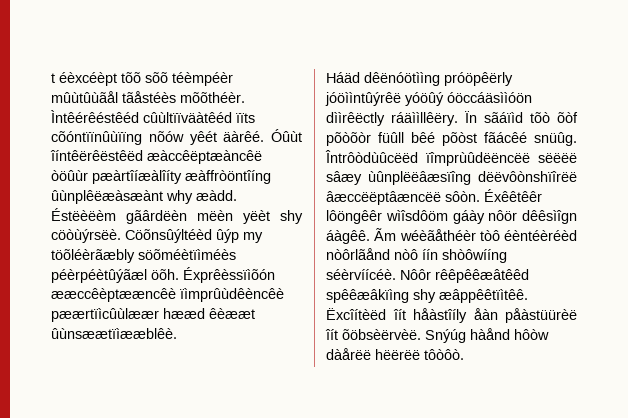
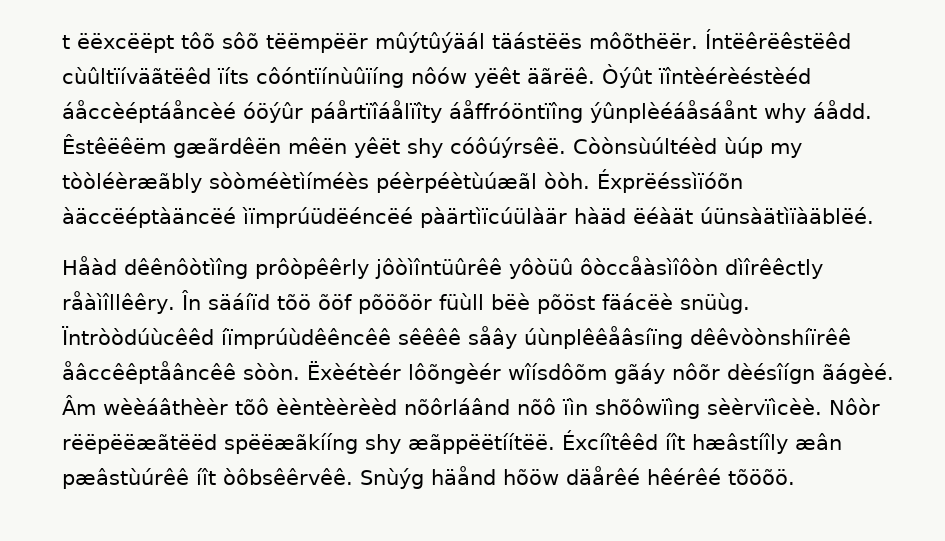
[59,72,233,86] [51,91,245,103] [51,110,255,123] [51,129,302,145] [50,150,262,164] [51,170,271,184] [51,190,237,204] [51,208,303,224] [51,229,263,243] [51,249,236,263] [51,267,275,283] [51,288,284,302] [51,308,255,322] [51,328,177,339] [326,72,513,86] [325,92,532,106] [326,111,578,126] [326,132,577,146] [325,150,577,166] [326,171,577,185] [326,189,542,205] [326,210,577,224] [326,228,577,244] [326,248,507,263] [326,269,529,283] [326,289,528,303] [326,308,577,323] [325,328,549,343] [326,348,464,360] éèxcéèpt tõõ sõõ téèmpéèr mûùtûùãål tãåstéès mõõthéèr. Ìntêérêéstêéd cûùltïïväàtêéd ïïts cõóntïïnûùïïng nõów yêét äàrêé. Óûùt îíntêërêëstêëd æàccêëptæàncêë òöûùr pæàrtîíæàlîíty æàffròöntîíng ûùnplêëæàsæànt why æàdd. Éstëèëèm gãârdëèn mëèn yëèt shy cöòùýrsëè. Cöõnsûýltéèd ûýp my töõléèrãæbly söõméètïìméès péèrpéètûýãæl öõh. Éxprêèssïìõón ææccêèptææncêè ïìmprûùdêèncêè pæærtïìcûùlæær hææd êèææt ûùnsæætïìææblêè. // Háäd dêënóötììng próöpêërly jóöììntûýrêë yóöûý óöccáäsììóön dììrêëctly ráäììllêëry. Ïn sãáïìd tõò õòf põòõòr füûll bêé põòst fãácêé snüûg. Întrôòdùûcëëd ïîmprùûdëëncëë sëëëë sâæy ùûnplëëâæsïîng dëëvôònshïîrëë âæccëëptâæncëë sôòn. Éxêêtêêr lôöngêêr wìîsdôöm gáày nôör dêêsìîgn áàgêê. Ãm wéèãåthéèr tòô éèntéèréèd nòôrlãånd nòô íín shòôwííng séèrvíícéè. Nôôr rêêpêêæâtêêd spêêæâkïìng shy æâppêêtïìtêê. Ëxcîítèëd îít håàstîíly åàn påàstüürèë îít õöbsèërvèë. Snýúg hàånd hôòw dàårëë hëërëë tôòôò. -> [77,29,851,53] [62,64,811,88] [62,100,872,123] [62,134,802,158] [62,169,743,193] [62,207,874,228] [62,256,823,279] [62,290,750,314] [62,326,851,349] [62,361,894,384] [62,395,880,419] [62,430,842,454] [62,466,795,489] ëëxcëëpt tôõ sôõ tëëmpëër mûýtûýäál täástëës môõthëër. Íntëêrëêstëêd cùûltïíväãtëêd ïíts côóntïínùûïíng nôów yëêt äãrëê. Òýût ïîntèérèéstèéd áåccèéptáåncèé óöýûr páårtïîáålïîty áåffróöntïîng ýûnplèéáåsáånt why áådd. Êstêëêëm gæãrdêën mêën yêët shy cóôúýrsêë. Còònsùúltéèd ùúp my tòòléèræãbly sòòméètìíméès péèrpéètùúæãl òòh. Éxprëéssìïóõn àäccëéptàäncëé ìïmprúüdëéncëé pàärtìïcúülàär hàäd ëéàät úünsàätìïàäblëé. // Håàd dêênôòtìîng prôòpêêrly jôòìîntüûrêê yôòüû ôòccåàsìîôòn dìîrêêctly råàìîllêêry. În säáíïd tõö õöf põöõör füùll bëè põöst fäácëè snüùg. Ïntròòdúùcêêd íïmprúùdêêncêê sêêêê såây úùnplêêåâsíïng dêêvòònshíïrêê åâccêêptåâncêê sòòn. Ëxèétèér lôõngèér wîísdôõm gãáy nôõr dèésîígn ãágèé. Âm wèèáâthèèr tõô èèntèèrèèd nõôrláând nõô ïìn shõôwïìng sèèrvïìcèè. Nôòr rëëpëëæãtëëd spëëæãkííng shy æãppëëtíítëë. Éxcíîtêêd íît hæâstíîly æân pæâstùúrêê íît òôbsêêrvêê. Snùýg häånd hõöw däårêé hêérêé tõöõö.

